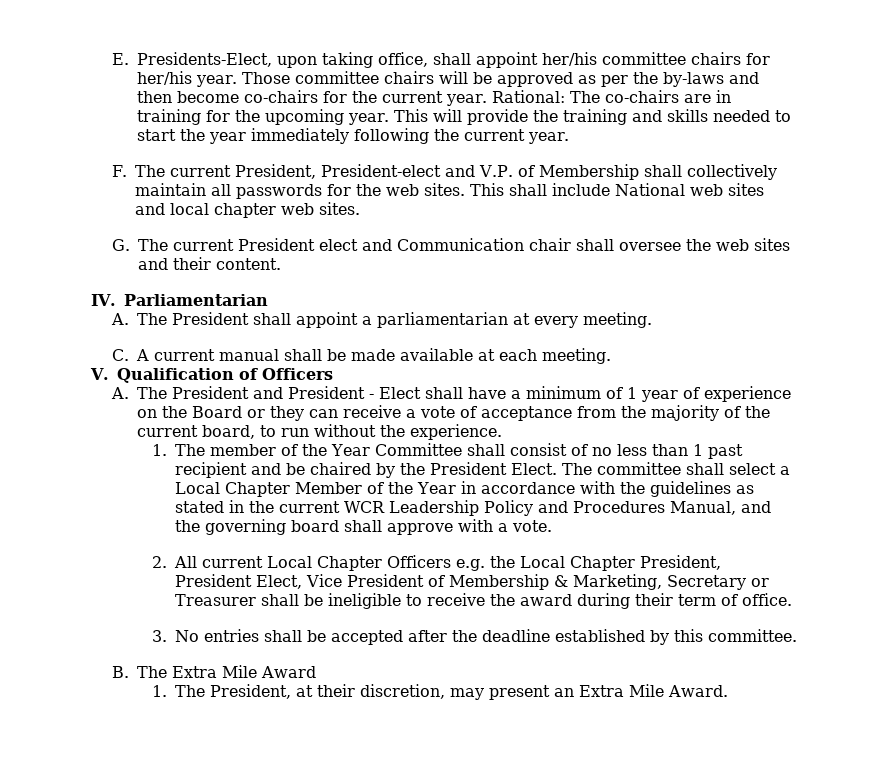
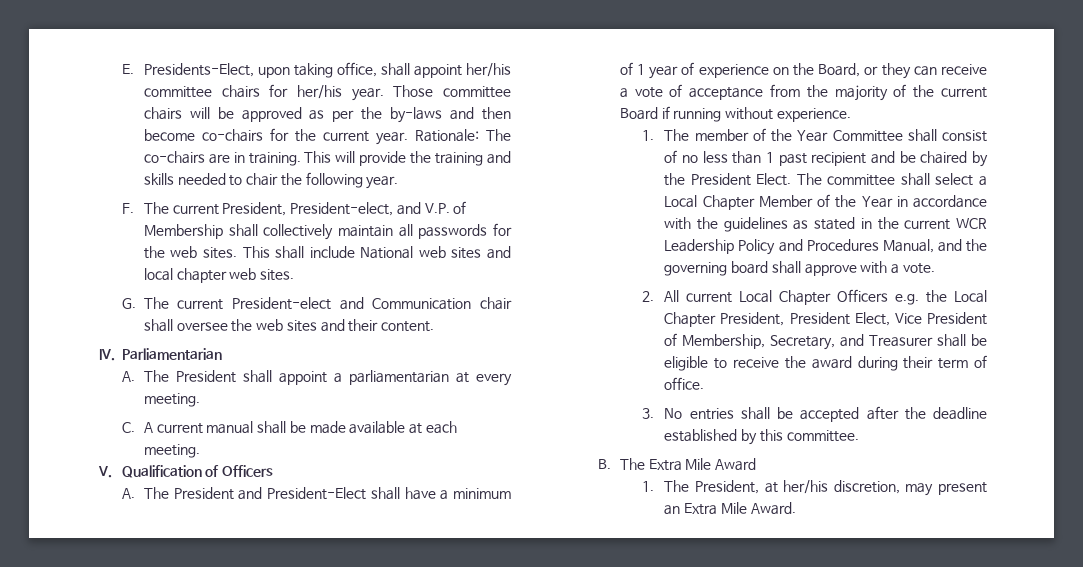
[492,90,566,103] Rational: -> [414,129,479,142] Rationale:
[136,109,390,125] training for the upcoming year. -> [248,152,301,166] training.
[136,128,525,144] start the year immediately following the current -> [246,172,363,188] chair the following
[321,164,442,177] President-elect -> [290,202,394,216] President-elect,
[237,238,358,251] President elect -> [232,297,332,310] President-elect
[287,386,421,399] President - Elect -> [267,487,367,500] President-Elect
[191,406,242,418] Board -> [818,63,861,77] Board,
[201,424,405,439] board, to run without the -> [619,106,774,122] Board if running without
[448,574,769,590] Membership & Marketing, Secretary or -> [682,334,865,350] Membership, Secretary, and
[327,593,401,609] ineligible -> [664,356,709,371] eligible
[316,684,355,697] their -> [783,480,829,494] her/his

